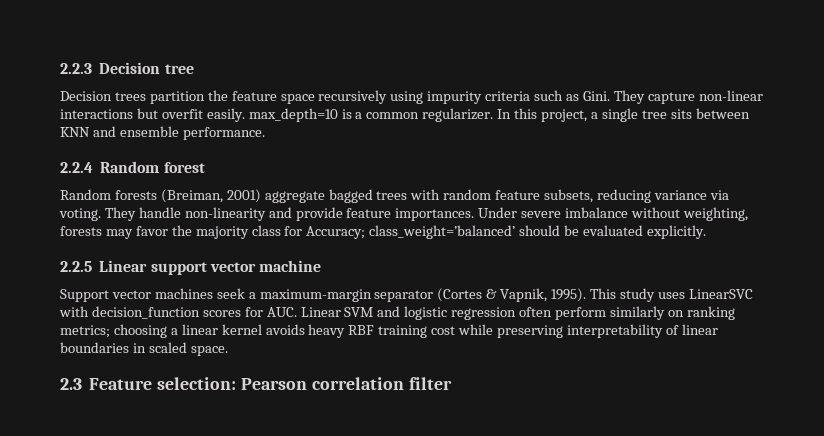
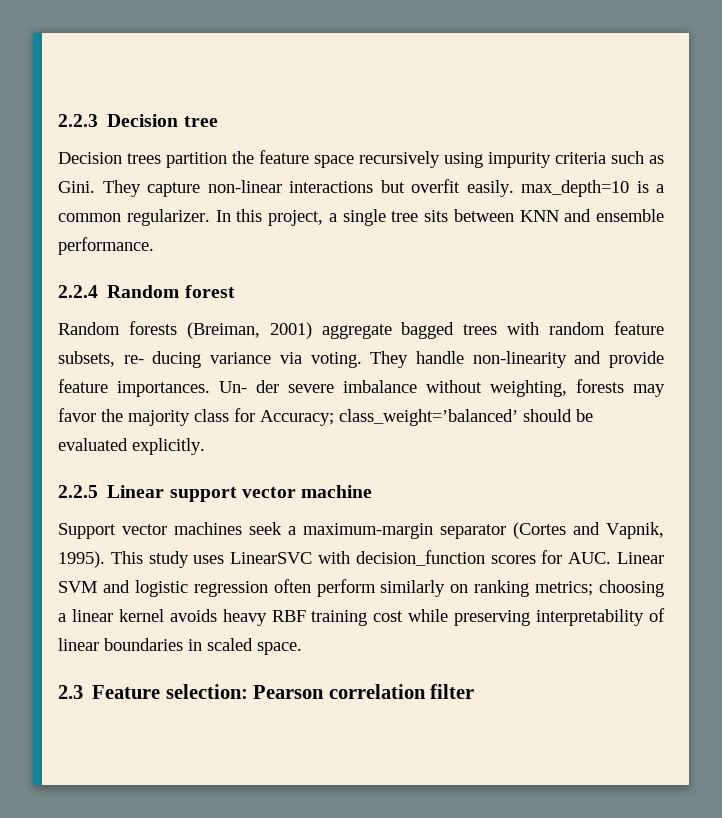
[597,189,652,203] reducing -> [123,351,202,368] re- ducing
[478,207,518,218] Under -> [219,380,279,393] Un- der
[486,289,498,299] & -> [573,522,600,535] and

